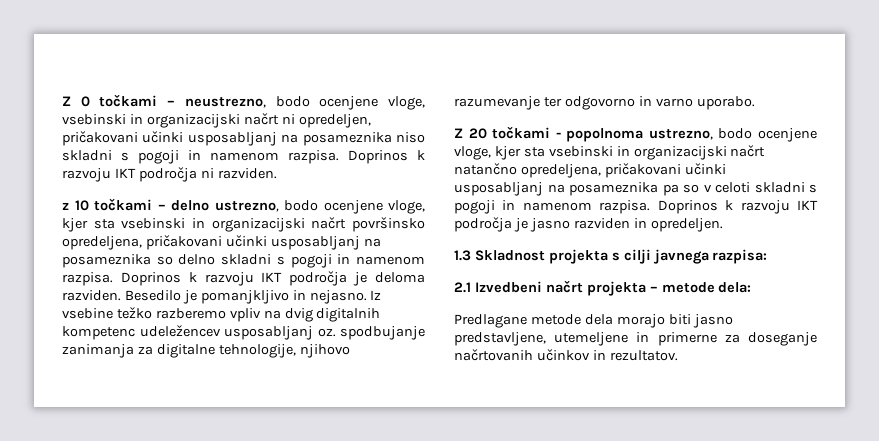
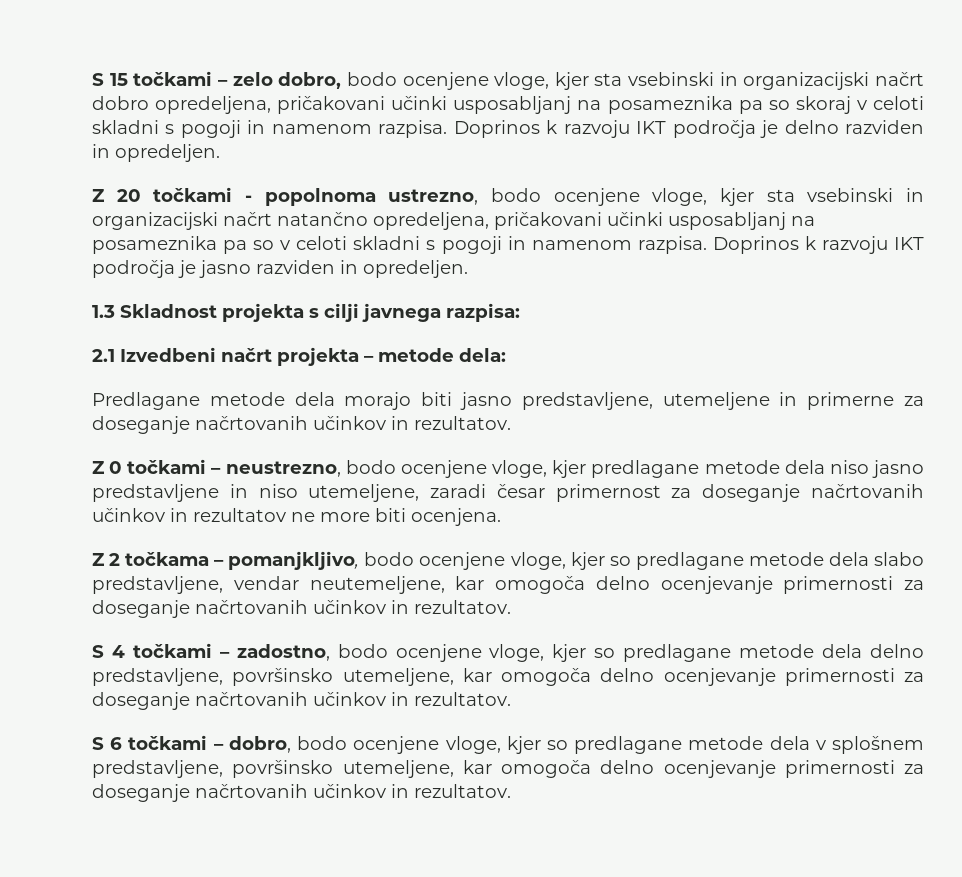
[62,94,426,110] [62,113,371,128] [62,131,425,146] [62,150,425,164] [62,167,277,182] [62,198,425,214] [62,217,425,232] [62,235,381,250] [62,254,216,268] Z 0 točkami – neustrezno, bodo ocenjene vloge, vsebinski in organizacijski načrt ni opredeljen, pričakovani učinki usposabljanj na posameznika niso skladni s pogoji in namenom razpisa. Doprinos k razvoju IKT področja ni razviden. // z 10 točkami – delno ustrezno, bodo ocenjene vloge, kjer sta vsebinski in organizacijski načrt površinsko opredeljena, pričakovani učinki usposabljanj na posameznika so delno -> [92,71,924,90] [92,96,925,114] S 15 točkami – zelo dobro, bodo ocenjene vloge, kjer sta vsebinski in organizacijski načrt dobro opredeljena, pričakovani učinki usposabljanj na posameznika pa so skoraj v celoti
[375,272,426,283] [62,290,382,304] [62,307,381,322] [62,325,425,340] [62,344,350,358] [454,96,755,110] deloma razviden. Besedilo je pomanjkljivo in nejasno. Iz vsebine težko razberemo vpliv na dvig digitalnih kompetenc udeležencev usposabljanj oz. spodbujanje zanimanja za digitalne tehnologije, njihovo razumevanje ter odgovorno in varno uporabo. -> [784,120,924,134] [92,144,220,162] delno razviden in opredeljen.
(678, 355) none -> [92,459,924,478] [92,484,925,502] [92,508,501,526] [92,551,925,570] [92,576,924,594] [92,600,511,618] [92,643,924,662] [92,668,924,686] [92,692,511,710] [92,735,924,754] [92,760,924,778] [92,784,511,802] // Z 0 točkami – neustrezno, bodo ocenjene vloge, kjer predlagane metode dela niso jasno predstavljene in niso utemeljene, zaradi česar primernost za doseganje načrtovanih učinkov in rezultatov ne more biti ocenjena. // Z 2 točkama – pomanjkljivo, bodo ocenjene vloge, kjer so predlagane metode dela slabo predstavljene, vendar neutemeljene, kar omogoča delno ocenjevanje primernosti za doseganje načrtovanih učinkov in rezultatov. // S 4 točkami – zadostno, bodo ocenjene vloge, kjer so predlagane metode dela delno predstavljene, površinsko utemeljene, kar omogoča delno ocenjevanje primernosti za doseganje načrtovanih učinkov in rezultatov. // S 6 točkami – dobro, bodo ocenjene vloge, kjer so predlagane metode dela v splošnem predstavljene, površinsko utemeljene, kar omogoča delno ocenjevanje primernosti za doseganje načrtovanih učinkov in rezultatov.

